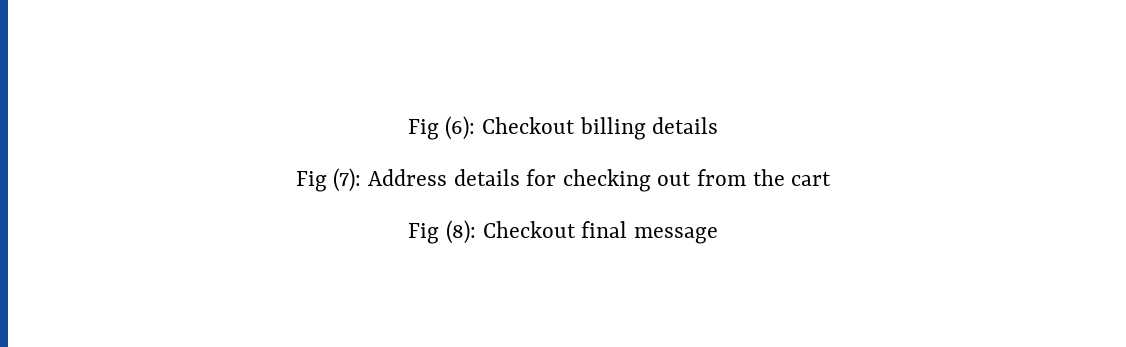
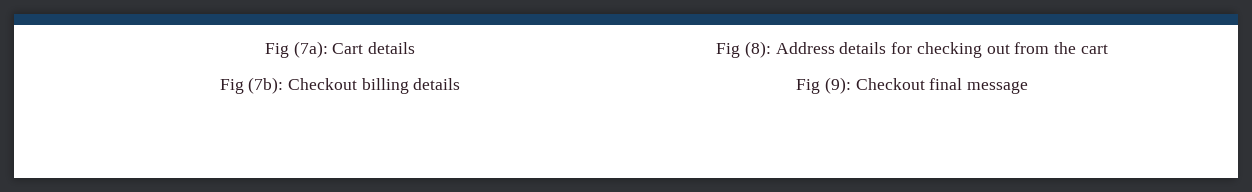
[407,116,476,140] Fig (6): -> [264,41,416,58] [219,77,284,94] Fig (7a): Cart details // Fig (7b):
[333,168,362,192] (7): -> [744,41,771,58] (8):
[445,220,476,244] (8): -> [824,77,851,94] (9):

